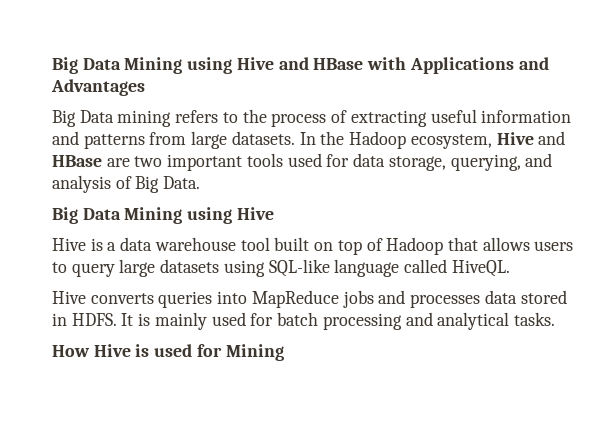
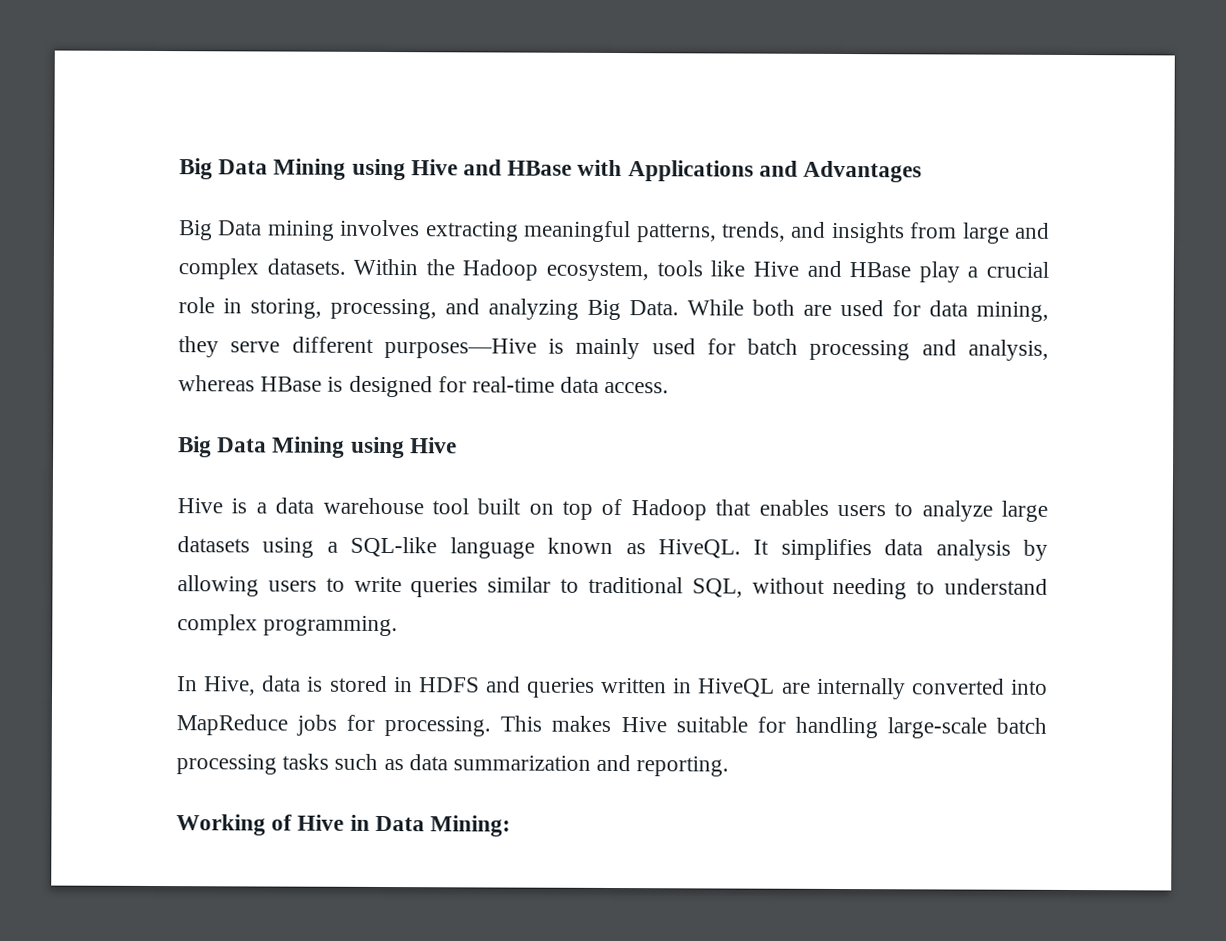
[175,109,572,127] [52,131,316,149] refers to the process of extracting useful information and patterns from large datasets. In -> [340,219,1050,244] [178,258,419,280] involves extracting meaningful patterns, trends, and insights from large and complex datasets. Within
[496,131,566,145] [52,153,553,171] [52,175,201,193] Hive and HBase are two important tools used for data storage, querying, and analysis of Big Data. -> [656,260,1050,283] [178,297,1049,322] [178,336,1049,361] [178,375,670,398] tools like Hive and HBase play a crucial role in storing, processing, and analyzing Big Data. While both are used for data mining, they serve different purposes—Hive is mainly used for batch processing and analysis, whereas HBase is designed for real-time data access.
[482,237,574,251] [52,262,115,277] allows users to query -> [758,499,993,522] enables users to analyze
(265, 268) none -> [326,541,338,553] a
[404,259,448,273] called -> [547,537,646,555] known as
[52,290,567,308] [52,312,555,330] [52,344,284,361] // Hive converts queries into MapReduce jobs and processes data stored in HDFS. It is mainly used for batch processing and analytical tasks. // How Hive is used for Mining -> [753,538,1048,561] [177,575,1048,600] [177,614,399,637] [177,675,1048,700] [176,714,1047,739] [176,753,730,777] [176,814,512,837] It simplifies data analysis by allowing users to write queries similar to traditional SQL, without needing to understand complex programming. // In Hive, data is stored in HDFS and queries written in HiveQL are internally converted into MapReduce jobs for processing. This makes Hive suitable for handling large-scale batch processing tasks such as data summarization and reporting. // Working of Hive in Data Mining:

